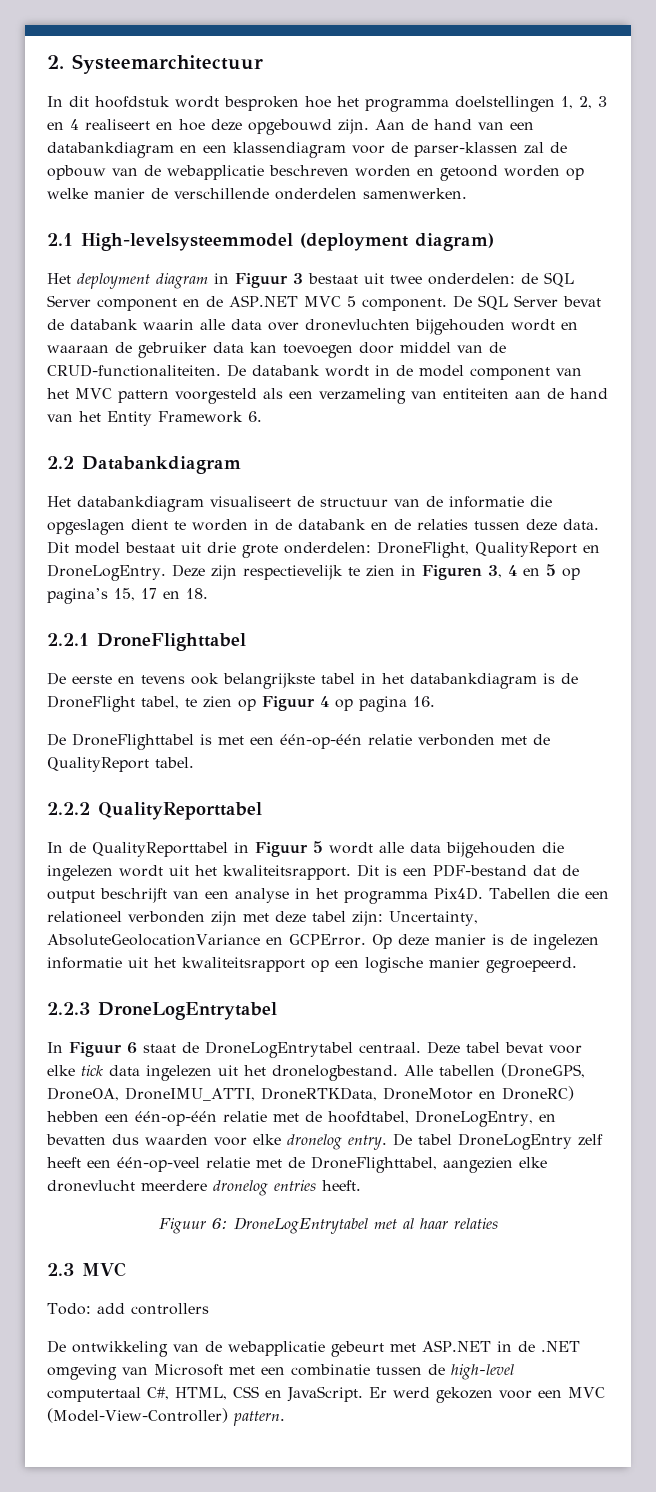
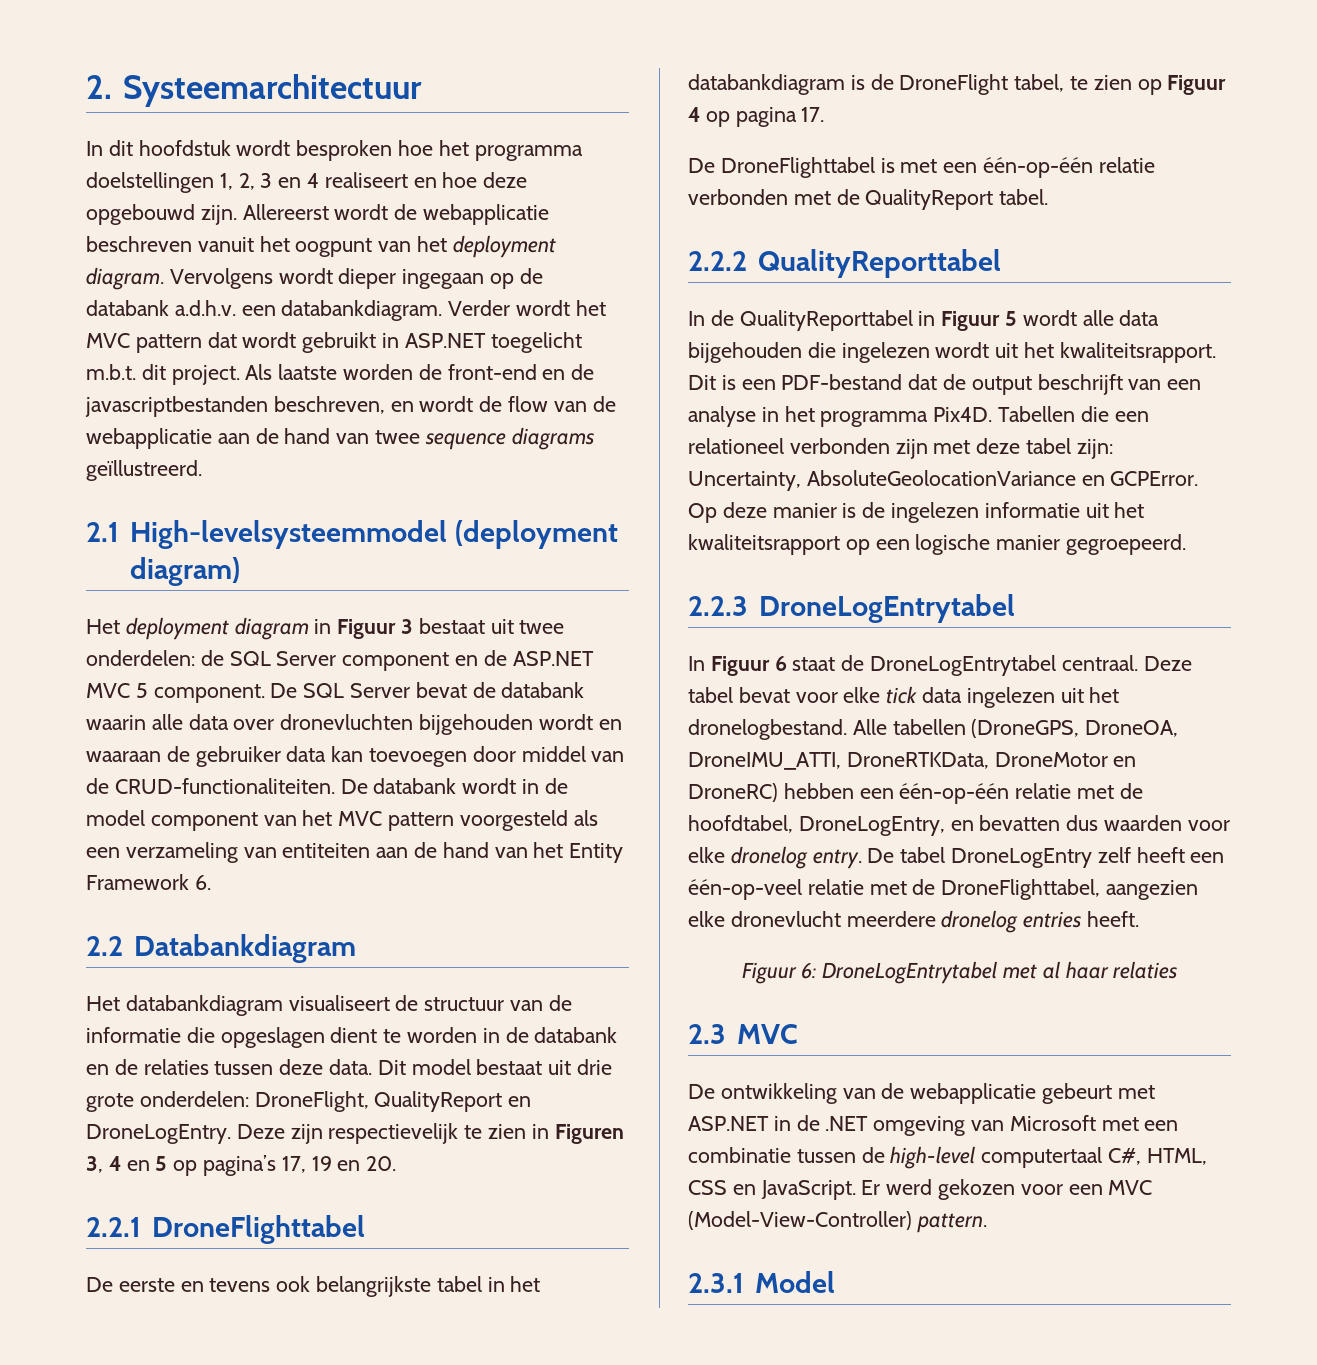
[375,119,534,130] [47,142,567,158] [47,165,584,181] [47,188,467,200] Aan de hand van een databankdiagram en een klassendiagram voor de parser-klassen zal de opbouw van de webapplicatie beschreven worden en getoond worden op welke manier de verschillende onderdelen samenwerken. -> [242,204,550,225] [86,235,556,258] [86,267,543,290] [86,300,606,321] [86,332,582,353] [86,364,595,385] [85,396,616,417] [86,427,594,450] [86,460,202,481] Allereerst wordt de webapplicatie beschreven vanuit het oogpunt van het deployment diagram. Vervolgens wordt dieper ingegaan op de databank a.d.h.v. een databankdiagram. Verder wordt het MVC pattern dat wordt gebruikt in ASP.NET toegelicht m.b.t. dit project. Als laatste worden de front-end en de javascriptbestanden beschreven, en wordt de flow van de webapplicatie aan de hand van twee sequence diagrams geïllustreerd.
[114,588,208,601] 15, 17 en 18. -> [281,1156,397,1173] 17, 19 en 20.
[413,696,435,707] 16. -> [801,107,825,122] 17.
[47,1303,209,1315] // Todo: add controllers -> (798, 1034) none
(285, 1418) none -> [688,1271,835,1293] // 2.3.1 Model

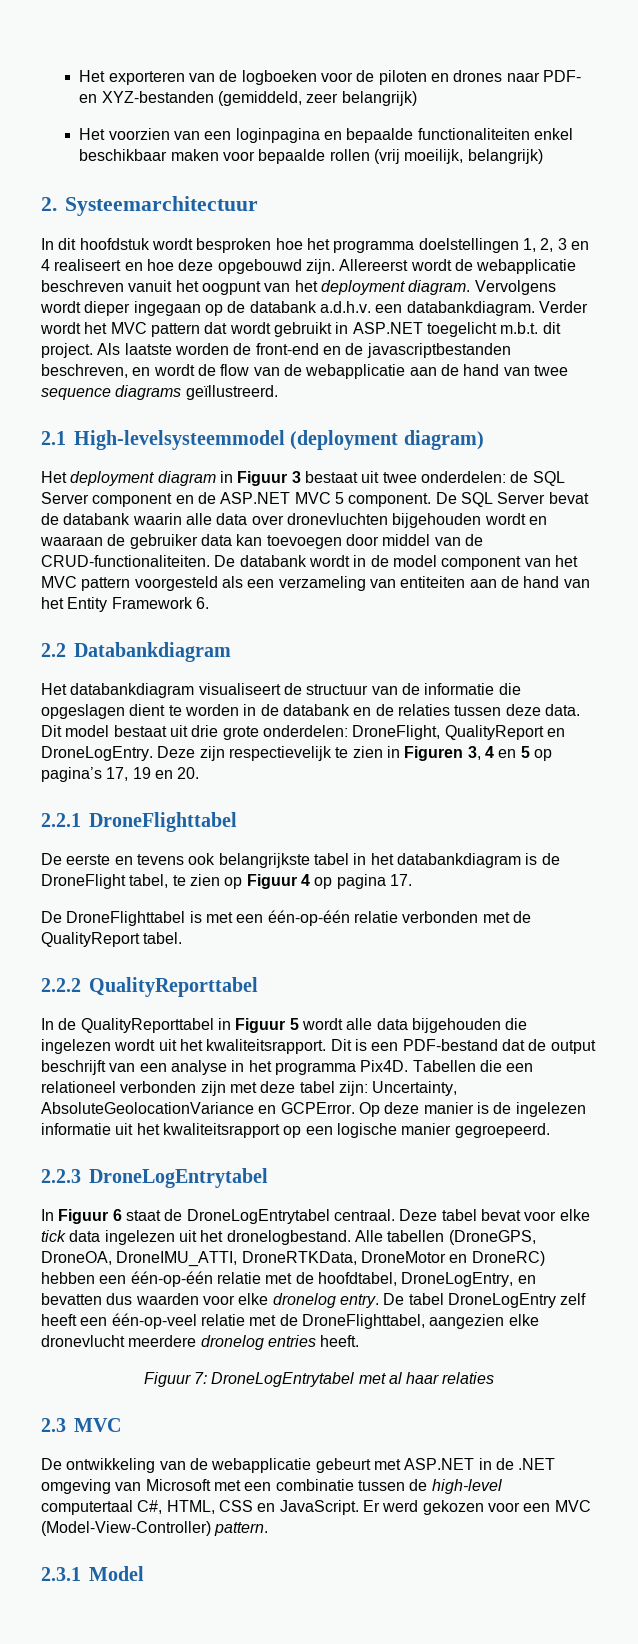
(86, 87) none -> [79,70,581,85] [79,91,417,106] [79,128,573,143] [79,149,543,164] Het exporteren van de logboeken voor de piloten en drones naar PDF- en XYZ-bestanden (gemiddeld, zeer belangrijk) // Het voorzien van een loginpagina en bepaalde functionaliteiten enkel beschikbaar maken voor bepaalde rollen (vrij moeilijk, belangrijk) //
[801,962,817,979] 6: -> [193,1372,207,1384] 7:

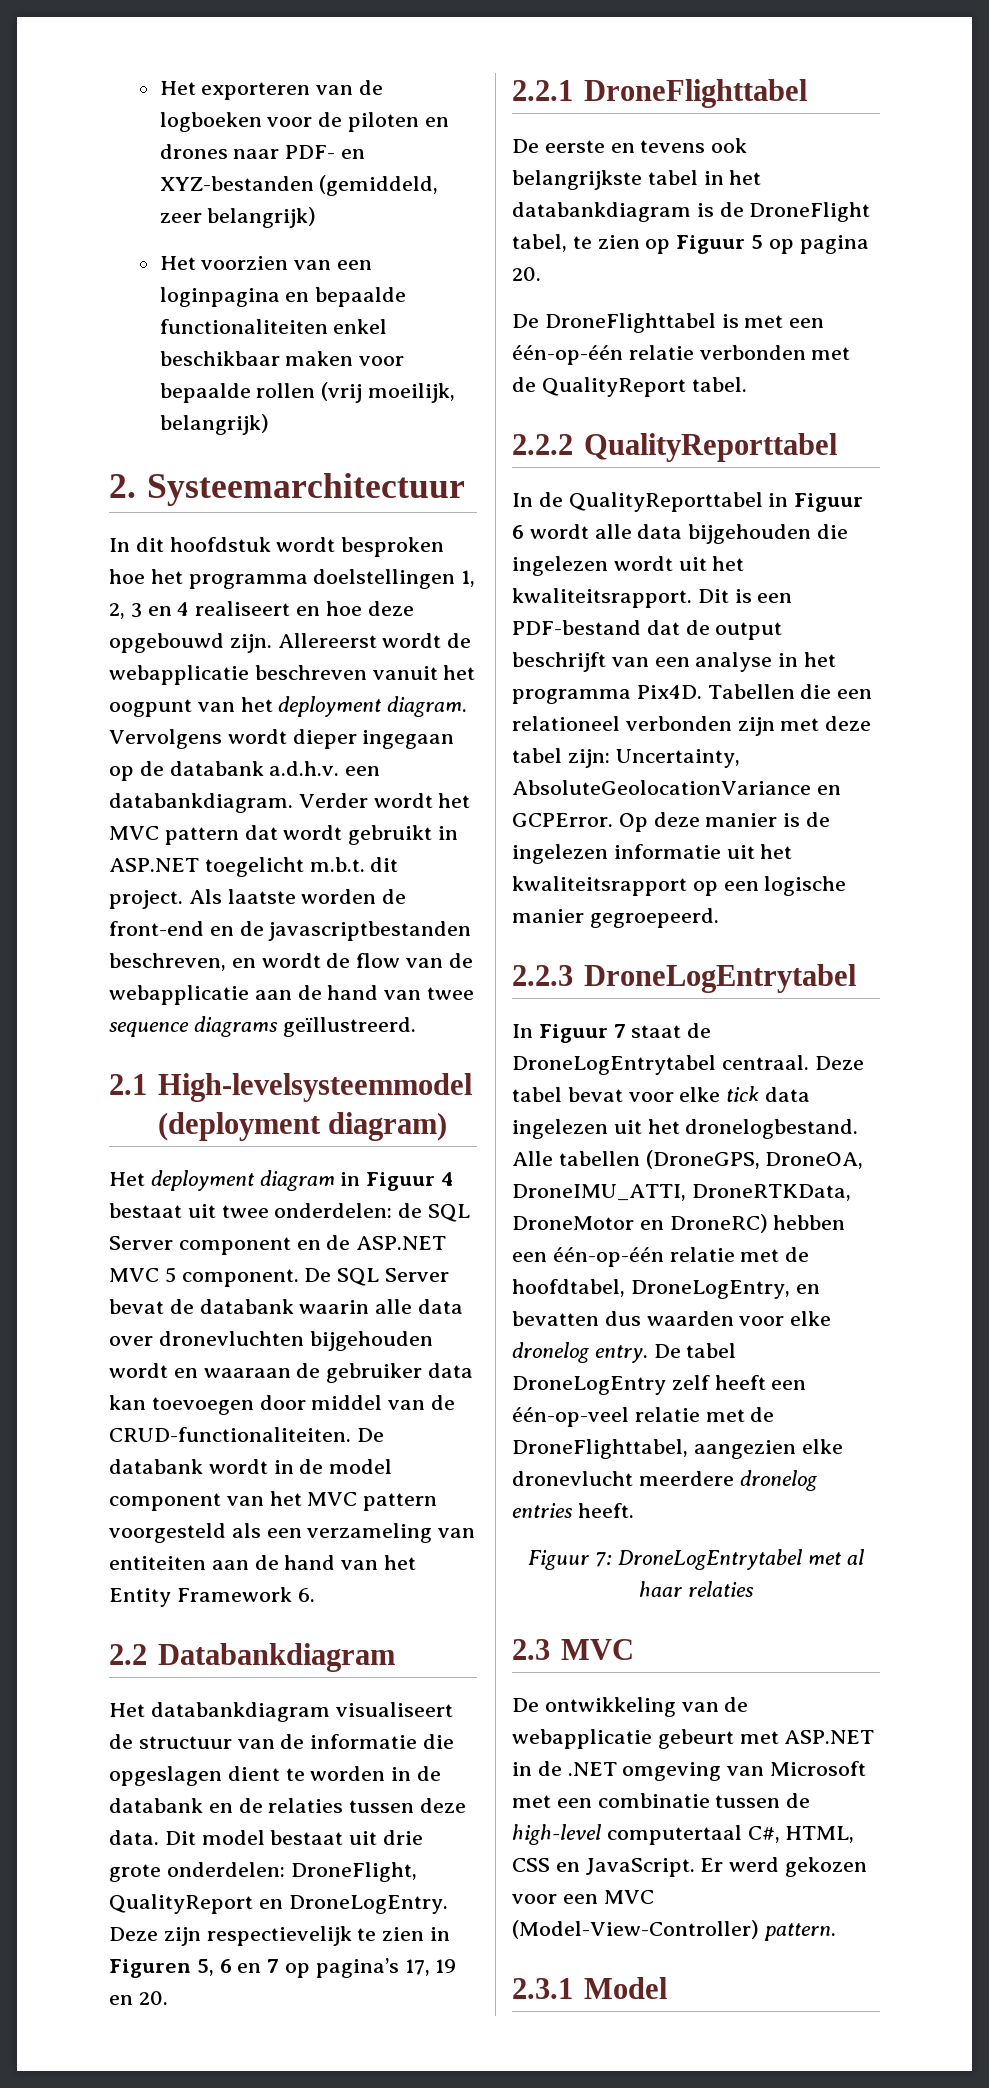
[291,471,301,483] 3 -> [441,1172,454,1186] 4
[467,746,530,760] 3, 4 en 5 -> [196,1959,280,1976] 5, 6 en 7
[300,874,310,886] 4 -> [751,235,764,249] 5
[389,874,412,886] 17. -> [512,267,541,281] 20.
[289,1018,299,1030] 5 -> [512,525,524,539] 6
[112,1209,122,1221] 6 -> [613,1024,626,1038] 7

